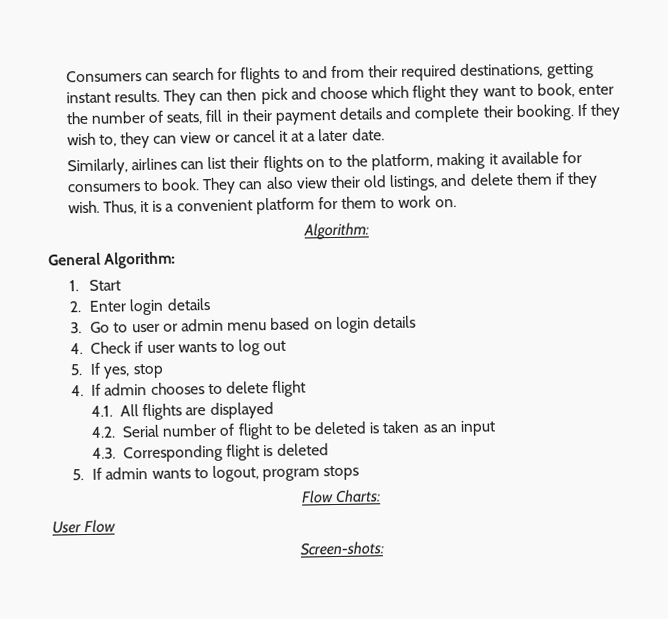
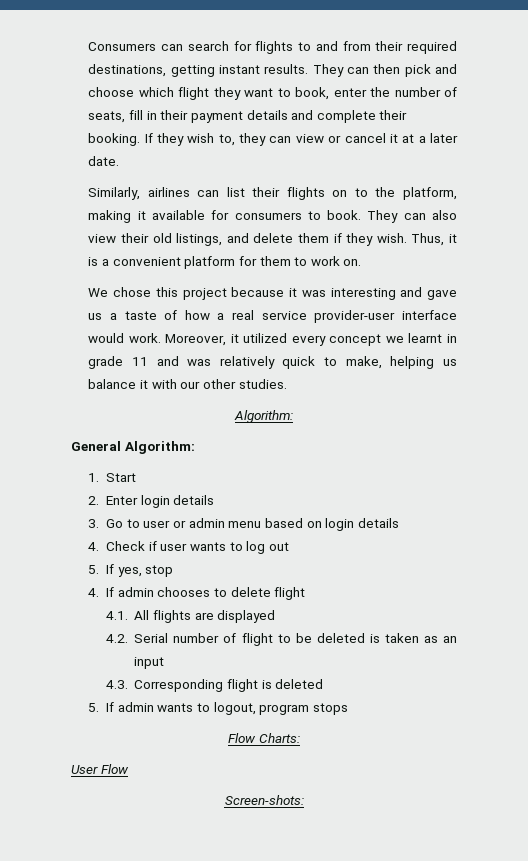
(457, 203) none -> [88,287,457,300] [88,310,458,323] [88,333,457,346] [88,356,458,369] [88,379,287,389] // We chose this project because it was interesting and gave us a taste of how a real service provider-user interface would work. Moreover, it utilized every concept we learnt in grade 11 and was relatively quick to make, helping us balance it with our other studies.

